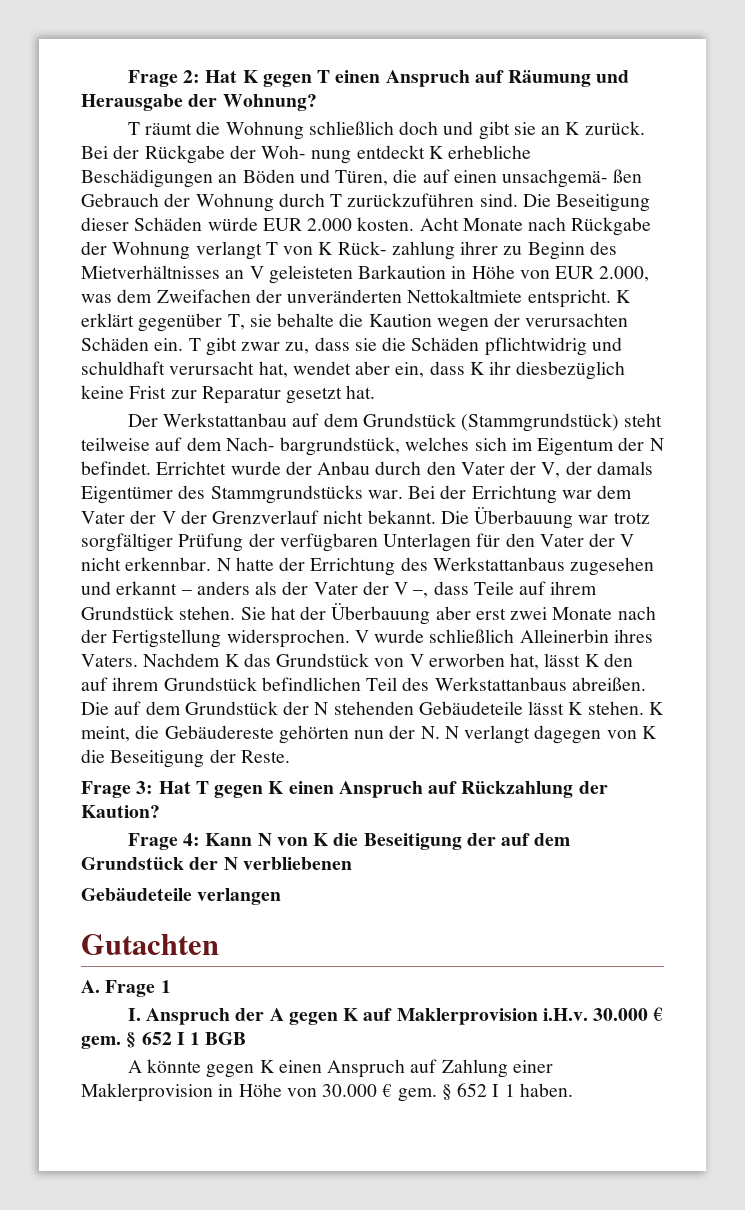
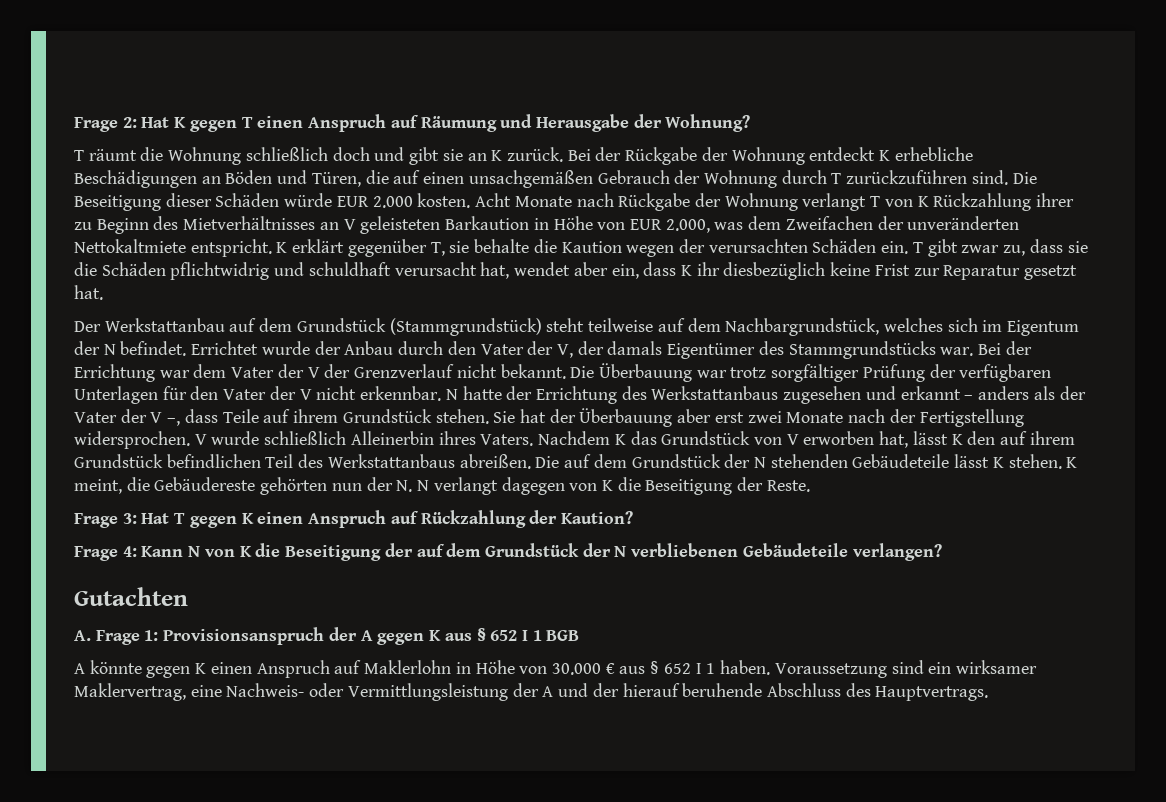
[261,145,352,164] Woh- nung -> [731,147,805,165] Wohnung
[502,169,643,188] unsachgemä- ßen -> [468,170,593,188] unsachgemäßen
[337,241,455,260] Rück- zahlung -> [933,193,1032,211] Rückzahlung
[225,437,401,456] Nach- bargrundstück, -> [725,318,880,336] Nachbargrundstück,
[81,888,282,905] // Gebäudeteile verlangen -> [742,543,942,561] Gebäudeteile verlangen?
[160,980,171,993] [127,1008,231,1025] 1 // I. Anspruch -> [144,627,325,645] 1: Provisionsanspruch
[363,1007,664,1025] [81,1036,121,1049] auf Maklerprovision i.H.v. 30.000 € gem. -> [444,633,472,641] aus
[441,1059,553,1078] [81,1083,213,1102] Zahlung einer Maklerprovision -> [364,660,452,674] Maklerlohn
[397,1088,437,1102] gem. -> [619,666,646,674] aus
(573, 1090) none -> [774,660,1037,678] [74,683,989,701] Voraussetzung sind ein wirksamer Maklervertrag, eine Nachweis- oder Vermittlungsleistung der A und der hierauf beruhende Abschluss des Hauptvertrags.

